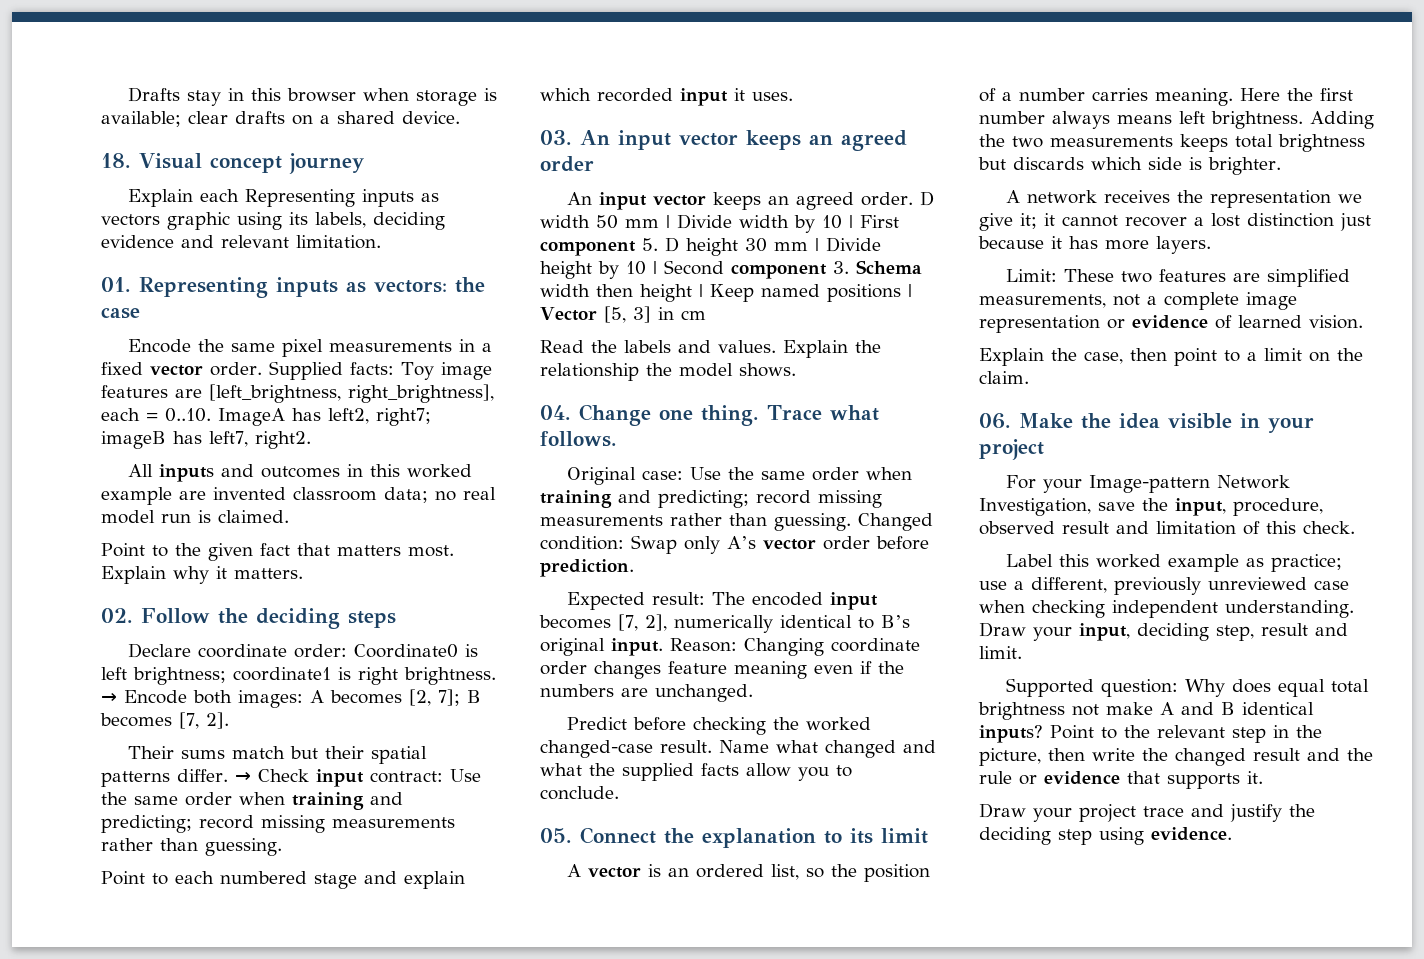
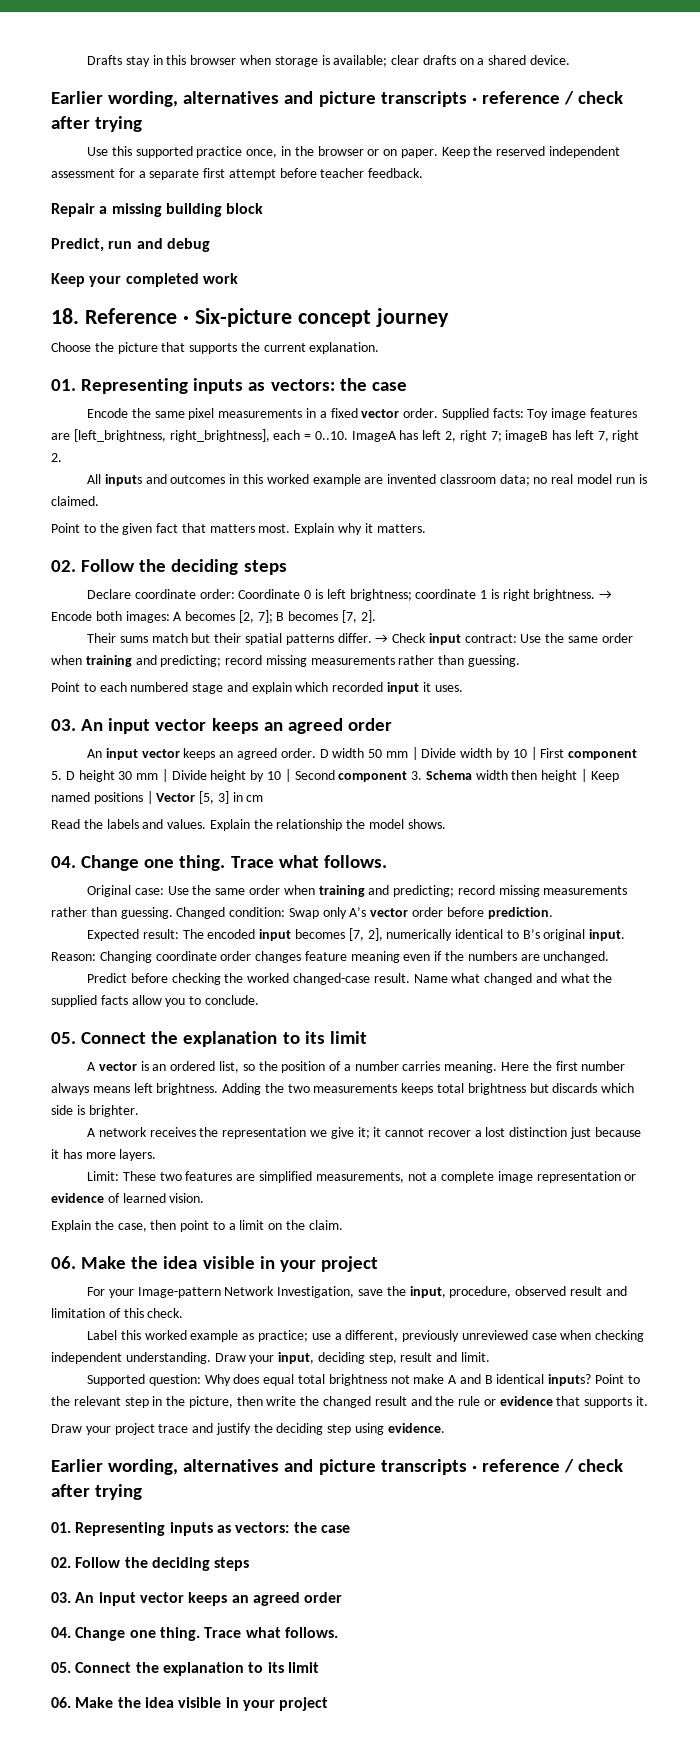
[101,153,364,174] [127,189,439,207] [101,212,445,230] [101,235,381,249] 18. Visual concept journey // Explain each Representing inputs as vectors graphic using its labels, deciding evidence and relevant limitation. -> [51,91,624,107] [51,116,143,132] [87,146,621,158] [51,168,424,180] [51,203,264,217] [51,238,210,252] [51,273,238,287] [51,308,449,327] [51,342,380,354] Earlier wording, alternatives and picture transcripts · reference / check after trying // Use this supported practice once, in the browser or on paper. Keep the reserved independent assessment for a separate first attempt before teacher feedback. // Repair a missing building block // Predict, run and debug // Keep your completed work // 18. Reference · Six-picture concept journey // Choose the picture that supports the current explanation.
[328,408,431,426] [101,431,311,449] left2, right7; imageB has left7, right2. -> [422,430,640,442] [51,453,62,462] left 2, right 7; imageB has left 7, right 2.
[353,644,458,658] Coordinate0 -> [238,589,312,599] Coordinate 0
[233,667,331,681] coordinate1 -> [415,589,488,599] coordinate 1
(1232, 834) none -> [51,1459,624,1475] [51,1484,143,1500] [51,1522,350,1536] [51,1557,250,1571] [51,1592,343,1606] [51,1627,338,1641] [51,1662,319,1676] [51,1697,329,1711] // Earlier wording, alternatives and picture transcripts · reference / check after trying // 01. Representing inputs as vectors: the case // 02. Follow the deciding steps // 03. An input vector keeps an agreed order // 04. Change one thing. Trace what follows. // 05. Connect the explanation to its limit // 06. Make the idea visible in your project

